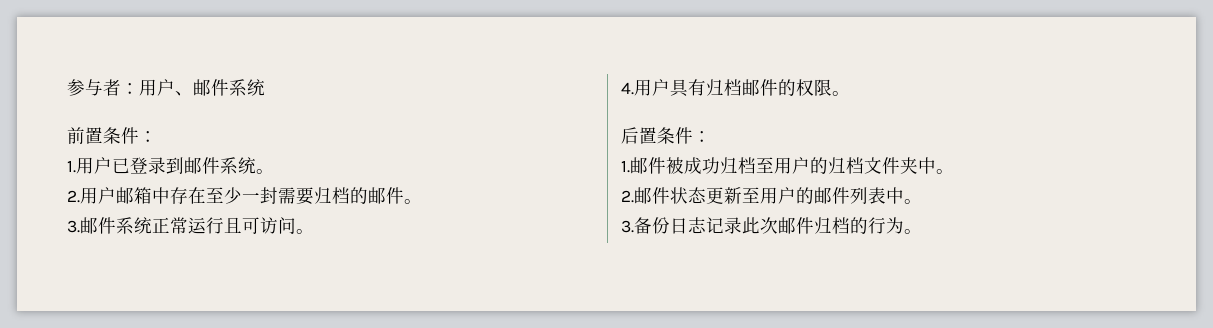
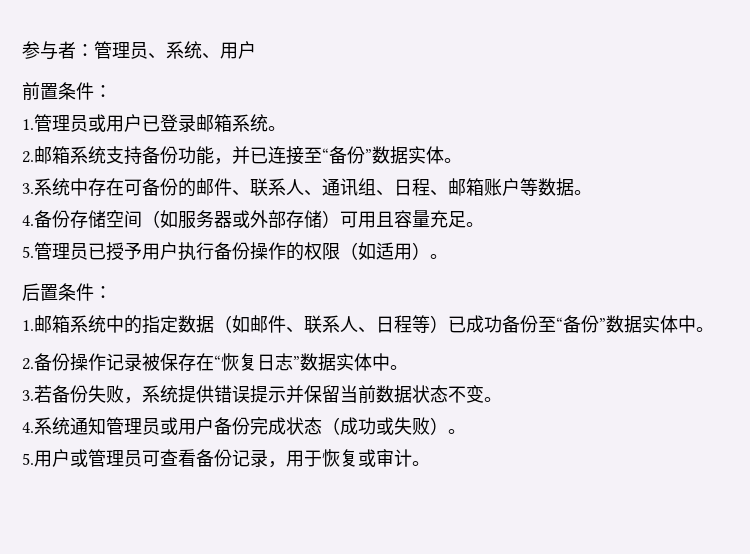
[139,79,265,96] 用户、邮件系统 -> [94,41,256,59] 管理员、系统、用户
(76, 166) none -> [34,114,106,132] 管理员或
[166,157,220,174] 到邮件 -> [196,114,232,132] 邮箱
[80,187,422,205] [67,217,314,234] [621,79,832,97] 用户邮箱中存在至少一封需要归档的邮件。 // 3.邮件系统正常运行且可访问。 // 4.用户具有归档邮件的权限 -> [34,146,462,165] [22,178,592,197] [22,210,484,229] [22,242,430,261] 邮箱系统支持备份功能，并已连接至“备份”数据实体。 // 3.系统中存在可备份的邮件、联系人、通讯组、日程、邮箱账户等数据。 // 4.备份存储空间（如服务器或外部存储）可用且容量充足。 // 5.管理员已授予用户执行备份操作的权限（如适用）
[648,157,954,174] [621,187,922,204] [621,217,904,234] 件被成功归档至用户的归档文件夹中。 // 2.邮件状态更新至用户的邮件列表中。 // 3.备份日志记录此次邮件归档的行为 -> [52,315,714,334] [22,353,408,371] [22,385,502,404] [22,417,466,435] [22,449,412,468] 箱系统中的指定数据（如邮件、联系人、日程等）已成功备份至“备份”数据实体中。 // 2.备份操作记录被保存在“恢复日志”数据实体中。 // 3.若备份失败，系统提供错误提示并保留当前数据状态不变。 // 4.系统通知管理员或用户备份完成状态（成功或失败）。 // 5.用户或管理员可查看备份记录，用于恢复或审计

